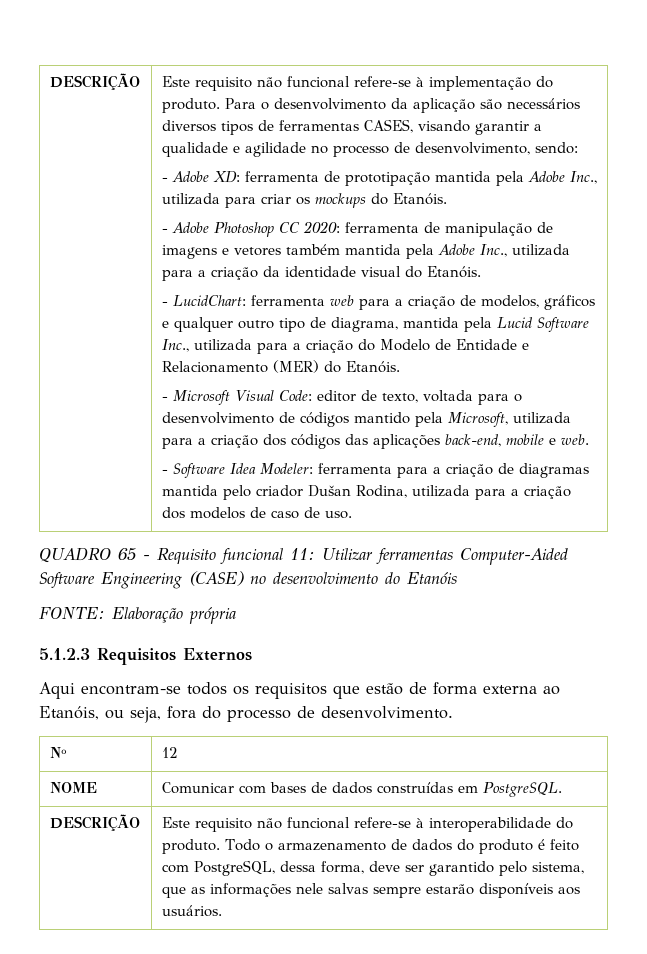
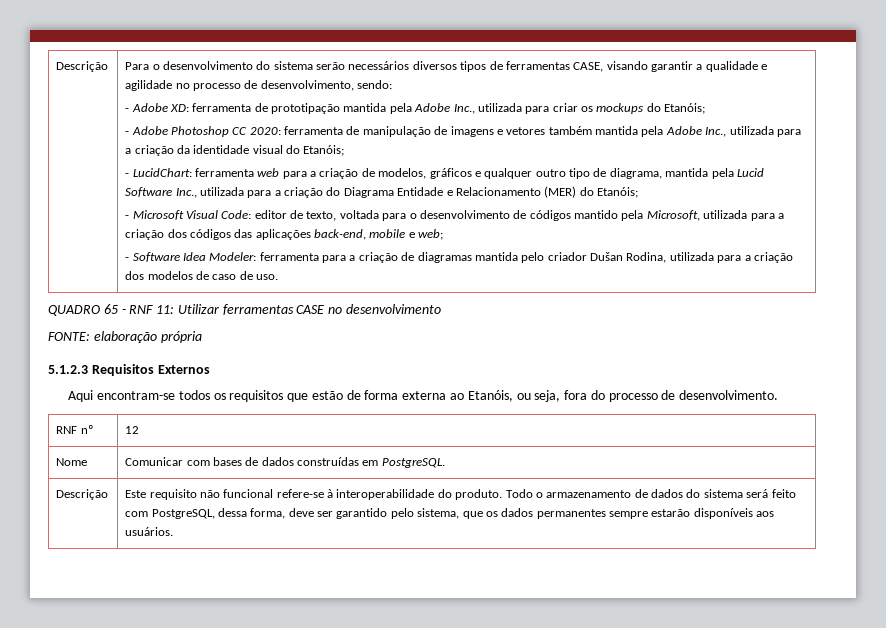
[49,73,140,90] [161,76,553,91] [161,98,502,113] DESCRIÇÃO | Este requisito não funcional refere-se à implementação do produto. Para o desenvolvimento da aplicação são -> [56,61,109,72] [125,61,346,70] Descrição | Para o desenvolvimento do sistema serão
[363,119,413,133] CASES, -> [573,62,604,72] CASE,
[392,193,447,205] Etanóis. -> [664,103,706,114] Etanóis;
[426,266,481,278] Etanóis. -> [303,145,345,156] Etanóis;
[379,339,451,351] Modelo de -> [343,187,394,198] Diagrama
[345,361,400,373] Etanóis. -> [597,187,639,198] Etanóis;
[560,434,589,445] web. -> [418,229,444,240] web;
[156,548,283,565] Requisito funcional -> [129,305,154,314] RNF
[459,548,568,565] [39,571,244,589] Computer-Aided Software Engineering (CASE) -> [296,305,325,314] CASE
[385,572,457,584] do Etanóis -> (442, 309) none
[112,607,183,623] Elaboração -> [93,331,157,343] elaboração
[49,747,67,758] Nº -> [56,425,93,434] RNF nº
[49,782,97,793] NOME -> [56,458,88,466] Nome
[49,814,140,831] DESCRIÇÃO -> [56,489,109,500] Descrição
[478,839,545,854] produto é -> [703,489,769,498] sistema será
[190,883,368,897] as informações nele salvas -> [485,508,606,519] os dados permanentes

